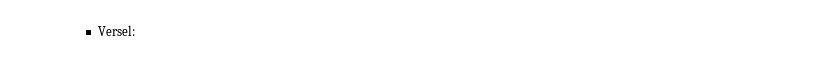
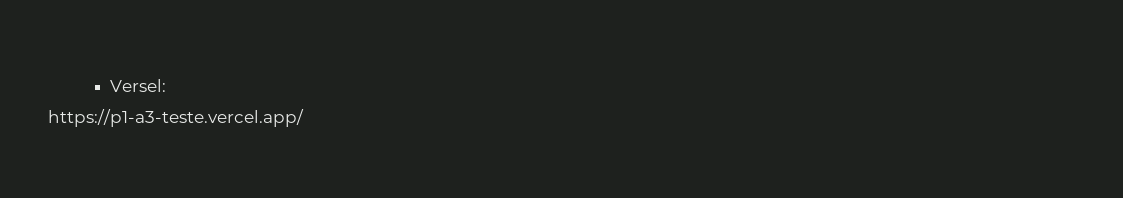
(135, 30) none -> [48,109,304,127] // https://p1-a3-teste.vercel.app/

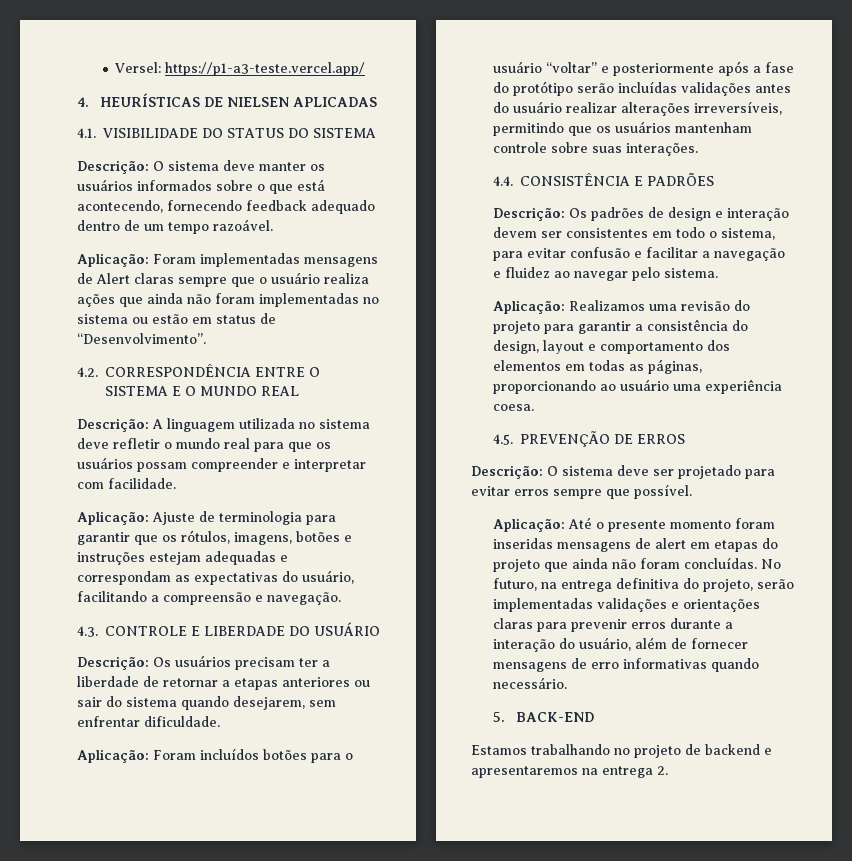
[48,109,304,127] // https://p1-a3-teste.vercel.app/ -> [165,62,366,76] [77,93,377,107] [77,128,377,138] [77,160,326,174] [77,179,326,194] [77,200,376,214] [77,219,274,234] [77,253,379,267] [77,272,370,287] [77,293,380,307] [77,313,277,324] [77,333,207,344] [77,364,321,377] [105,386,300,396] [77,418,371,432] [77,438,332,452] [77,457,367,472] [77,478,177,489] [77,511,337,525] [77,530,353,545] [77,551,289,565] [77,570,355,585] [77,591,342,605] [77,622,381,637] [77,655,331,670] [77,676,371,690] [77,696,337,710] [77,716,221,727] [77,748,354,763] [493,61,795,76] [493,81,792,96] [493,101,783,116] [493,121,753,136] [493,142,699,156] [493,173,715,186] [493,207,790,221] [493,227,776,240] [493,247,786,261] [493,267,719,281] [493,300,751,314] [493,319,749,334] [493,340,731,354] [493,359,703,374] [493,379,783,394] [493,404,535,411] [493,431,686,447] [471,465,775,479] [471,484,692,499] [493,517,776,532] [493,538,779,552] [493,557,782,572] [493,578,795,592] [493,598,761,612] [493,618,734,632] [493,637,749,652] [493,658,760,672] [493,677,568,689] [493,712,594,722] [471,744,772,758] [471,766,668,778] https://p1-a3-teste.vercel.app/ // 4. HEURÍSTICAS DE NIELSEN APLICADAS // 4.1. VISIBILIDADE DO STATUS DO SISTEMA // Descrição: O sistema deve manter os usuários informados sobre o que está acontecendo, fornecendo feedback adequado dentro de um tempo razoável. // Aplicação: Foram implementadas mensagens de Alert claras sempre que o usuário realiza ações que ainda não foram implementadas no sistema ou estão em status de “Desenvolvimento”. // 4.2. CORRESPONDÊNCIA ENTRE O SISTEMA E O MUNDO REAL // Descrição: A linguagem utilizada no sistema deve refletir o mundo real para que os usuários possam compreender e interpretar com facilidade. // Aplicação: Ajuste de terminologia para garantir que os rótulos, imagens, botões e instruções estejam adequadas e correspondam as expectativas do usuário, facilitando a compreensão e navegação. // 4.3. CONTROLE E LIBERDADE DO USUÁRIO // Descrição: Os usuários precisam ter a liberdade de retornar a etapas anteriores ou sair do sistema quando desejarem, sem enfrentar dificuldade. // Aplicação: Foram incluídos botões para o usuário “voltar” e posteriormente após a fase do protótipo serão incluídas validações antes do usuário realizar alterações irreversíveis, permitindo que os usuários mantenham controle sobre suas interações. // 4.4. CONSISTÊNCIA E PADRÕES // Descrição: Os padrões de design e interação devem ser consistentes em todo o sistema, para evitar confusão e facilitar a navegação e fluidez ao navegar pelo sistema. // Aplicação: Realizamos uma revisão do projeto para garantir a consistência do design, layout e comportamento dos elementos em todas as páginas, proporcionando ao usuário uma experiência coesa. // 4.5. PREVENÇÃO DE ERROS // Descrição: O sistema deve ser projetado para evitar erros sempre que possível. // Aplicação: Até o presente momento foram inseridas mensagens de alert em etapas do projeto que ainda não foram concluídas. No futuro, na entrega definitiva do projeto, serão implementadas validações e orientações claras para prevenir erros durante a interação do usuário, além de fornecer mensagens de erro informativas quando necessário. // 5. BACK-END // Estamos trabalhando no projeto de backend e apresentaremos na entrega 2.

